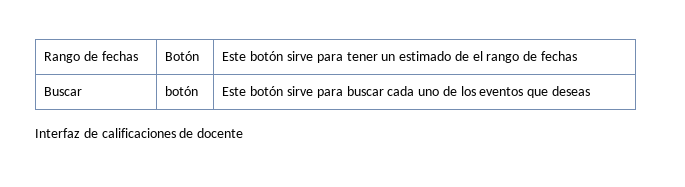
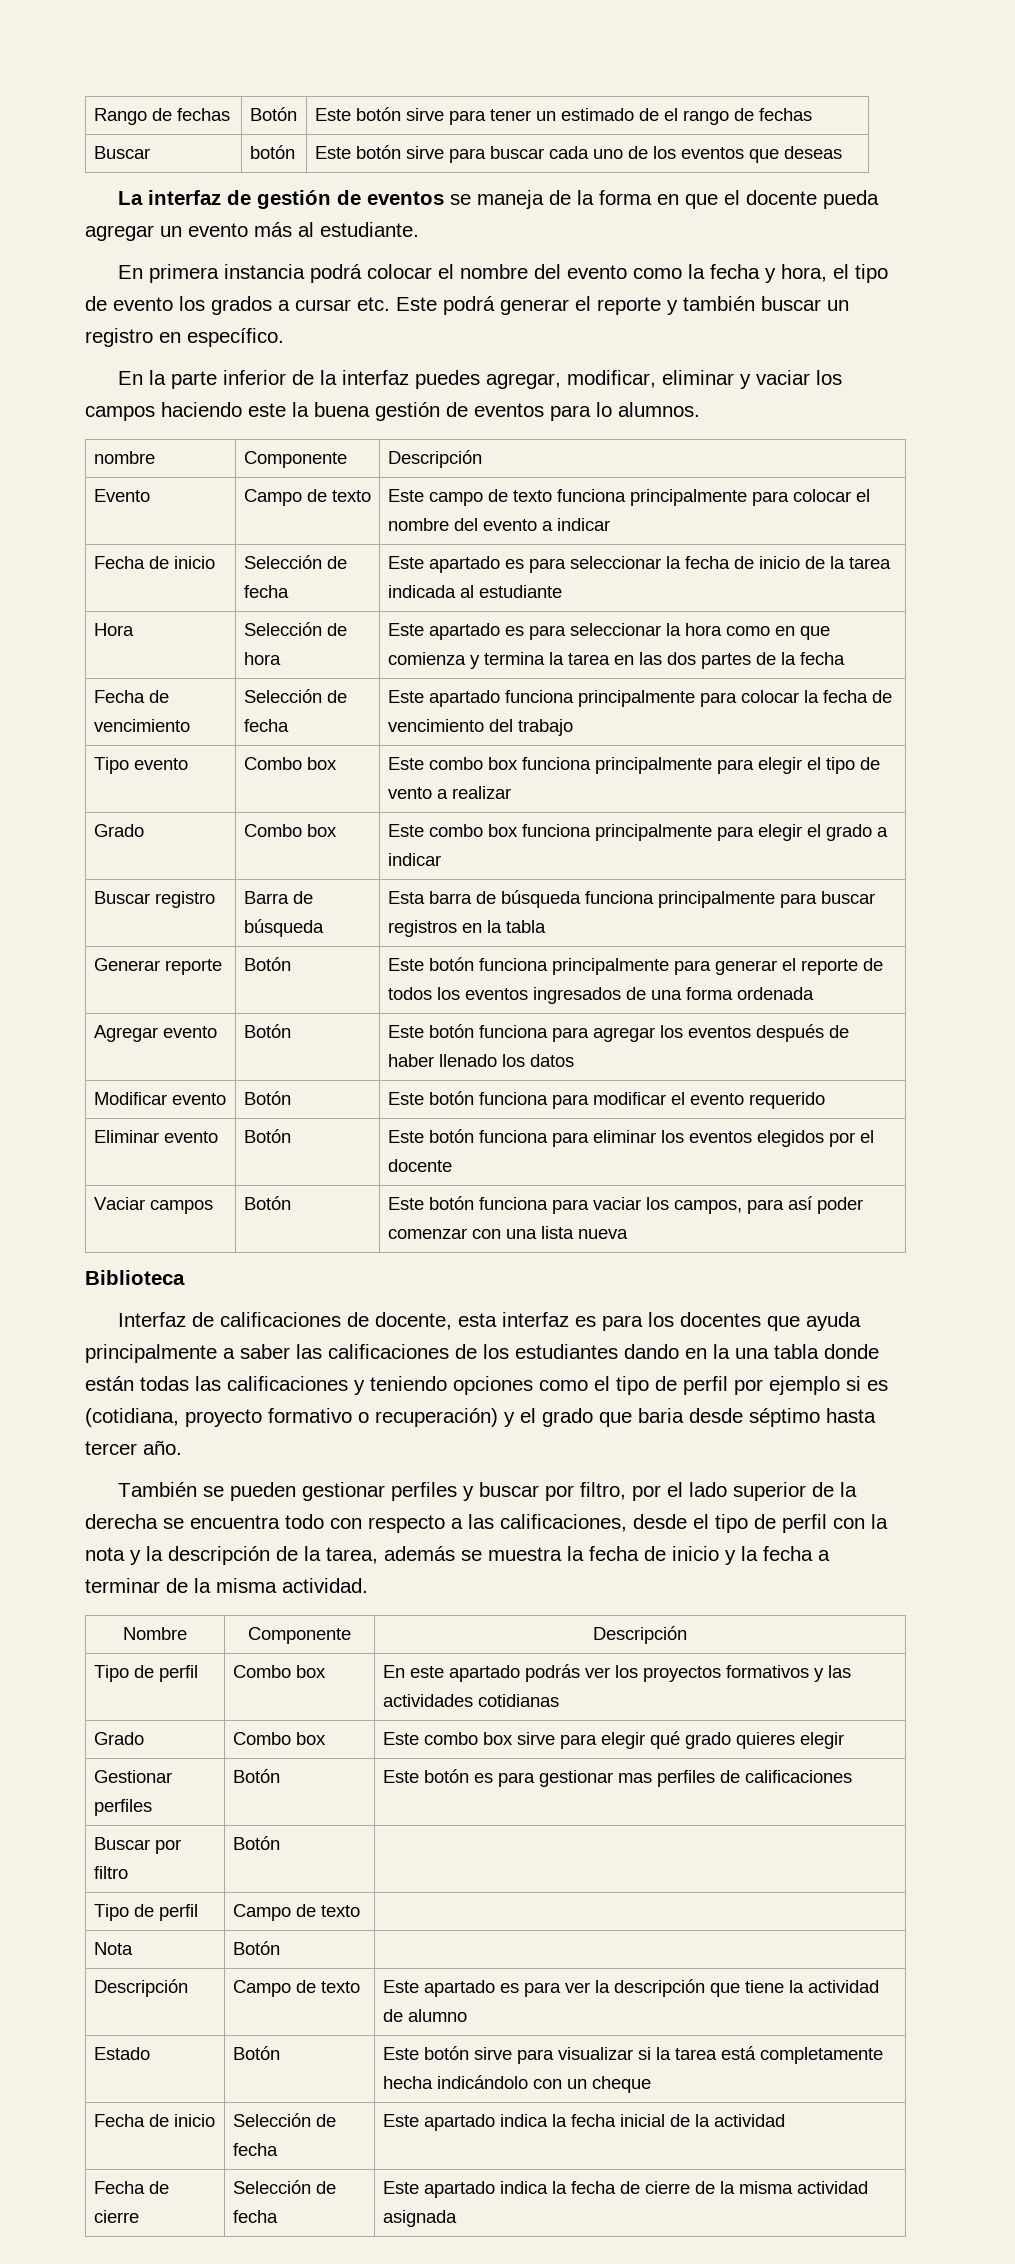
[35,128,244,138] Interfaz de calificaciones de docente -> [117,190,879,209] [85,222,419,241] [117,264,888,283] [85,296,849,315] [85,328,284,347] [117,370,842,389] [85,402,700,421] [93,451,155,464] [243,451,347,468] [387,450,482,468] [93,489,150,502] [243,489,371,506] [387,489,870,506] [387,518,610,531] [93,556,215,569] [243,555,347,569] [243,585,289,598] [387,556,891,573] [387,585,562,598] [93,623,134,636] [243,622,347,636] [243,652,281,665] [387,623,830,640] [387,652,845,669] [93,690,169,703] [93,719,190,732] [243,689,347,703] [243,719,289,732] [387,690,892,707] [387,719,573,736] [93,757,188,774] [243,757,337,770] [387,757,880,774] [387,786,511,799] [93,824,144,837] [243,824,337,837] [387,824,888,841] [387,853,441,866] [93,891,215,908] [243,891,313,904] [243,919,324,937] [387,890,875,908] [387,920,546,937] [93,958,222,975] [243,957,291,971] [387,957,883,975] [387,987,814,1004] [93,1025,217,1042] [243,1024,291,1038] [387,1024,849,1042] [387,1054,574,1067] [93,1092,226,1105] [243,1091,291,1105] [387,1091,825,1109] [93,1130,218,1143] [243,1129,291,1143] [387,1129,874,1147] [387,1159,452,1172] [93,1197,213,1214] [243,1196,291,1210] [387,1196,863,1214] [387,1226,628,1239] [85,1270,185,1285] [117,1312,861,1331] [85,1344,879,1363] [85,1376,888,1395] [85,1408,876,1427] [85,1440,182,1455] [117,1482,857,1501] [85,1514,888,1533] [85,1546,830,1565] [85,1578,368,1593] [123,1627,187,1640] [248,1627,351,1644] [593,1626,687,1644] [93,1665,198,1682] [232,1665,326,1678] [382,1664,851,1682] [382,1694,559,1707] [93,1732,144,1745] [232,1732,326,1745] [382,1731,844,1749] [93,1770,172,1783] [93,1799,152,1816] [232,1769,280,1783] [382,1769,852,1787] [93,1837,181,1854] [93,1866,128,1879] [232,1836,280,1850] [93,1904,198,1921] [232,1904,360,1921] [93,1942,133,1955] [232,1941,280,1955] [93,1979,188,1997] [232,1980,360,1997] [382,1979,879,1997] [382,2009,467,2022] [93,2047,150,2060] [232,2046,280,2060] [382,2046,883,2064] [382,2075,651,2093] [93,2114,215,2127] [232,2113,336,2127] [232,2143,278,2156] [382,2114,785,2131] [93,2181,169,2194] [93,2210,139,2223] [232,2180,336,2194] [232,2210,278,2223] [382,2181,868,2198] [382,2210,457,2227] La interfaz de gestión de eventos se maneja de la forma en que el docente pueda agregar un evento más al estudiante. // En primera instancia podrá colocar el nombre del evento como la fecha y hora, el tipo de evento los grados a cursar etc. Este podrá generar el reporte y también buscar un registro en específico. // En la parte inferior de la interfaz puedes agregar, modificar, eliminar y vaciar los campos haciendo este la buena gestión de eventos para lo alumnos. // nombre | Componente | Descripción // Evento | Campo de texto | Este campo de texto funciona principalmente para colocar el nombre del evento a indicar // Fecha de inicio | Selección de fecha | Este apartado es para seleccionar la fecha de inicio de la tarea indicada al estudiante // Hora | Selección de hora | Este apartado es para seleccionar la hora como en que comienza y termina la tarea en las dos partes de la fecha // Fecha de vencimiento | Selección de fecha | Este apartado funciona principalmente para colocar la fecha de vencimiento del trabajo // Tipo evento | Combo box | Este combo box funciona principalmente para elegir el tipo de vento a realizar // Grado | Combo box | Este combo box funciona principalmente para elegir el grado a indicar // Buscar registro | Barra de búsqueda | Esta barra de búsqueda funciona principalmente para buscar registros en la tabla // Generar reporte | Botón | Este botón funciona principalmente para generar el reporte de todos los eventos ingresados de una forma ordenada // Agregar evento | Botón | Este botón funciona para agregar los eventos después de haber llenado los datos // Modificar evento | Botón | Este botón funciona para modificar el evento requerido // Eliminar evento | Botón | Este botón funciona para eliminar los eventos elegidos por el docente // Vaciar campos | Botón | Este botón funciona para vaciar los campos, para así poder comenzar con una lista nueva // Biblioteca // Interfaz de calificaciones de docente, esta interfaz es para los docentes que ayuda principalmente a saber las calificaciones de los estudiantes dando en la una tabla donde están todas las calificaciones y teniendo opciones como el tipo de perfil por ejemplo si es (cotidiana, proyecto formativo o recuperación) y el grado que baria desde séptimo hasta tercer año. // También se pueden gestionar perfiles y buscar por filtro, por el lado superior de la derecha se encuentra todo con respecto a las calificaciones, desde el tipo de perfil con la nota y la descripción de la tarea, además se muestra la fecha de inicio y la fecha a terminar de la misma actividad. // Nombre | Componente | Descripción // Tipo de perfil | Combo box | En este apartado podrás ver los proyectos formativos y las actividades cotidianas // Grado | Combo box | Este combo box sirve para elegir qué grado quieres elegir // Gestionar perfiles | Botón | Este botón es para gestionar mas perfiles de calificaciones // Buscar por filtro | Botón | // Tipo de perfil | Campo de texto | // Nota | Botón | // Descripción | Campo de texto | Este apartado es para ver la descripción que tiene la actividad de alumno // Estado | Botón | Este botón sirve para visualizar si la tarea está completamente hecha indicándolo con un cheque // Fecha de inicio | Selección de fecha | Este apartado indica la fecha inicial de la actividad // Fecha de cierre | Selección de fecha | Este apartado indica la fecha de cierre de la misma actividad asignada

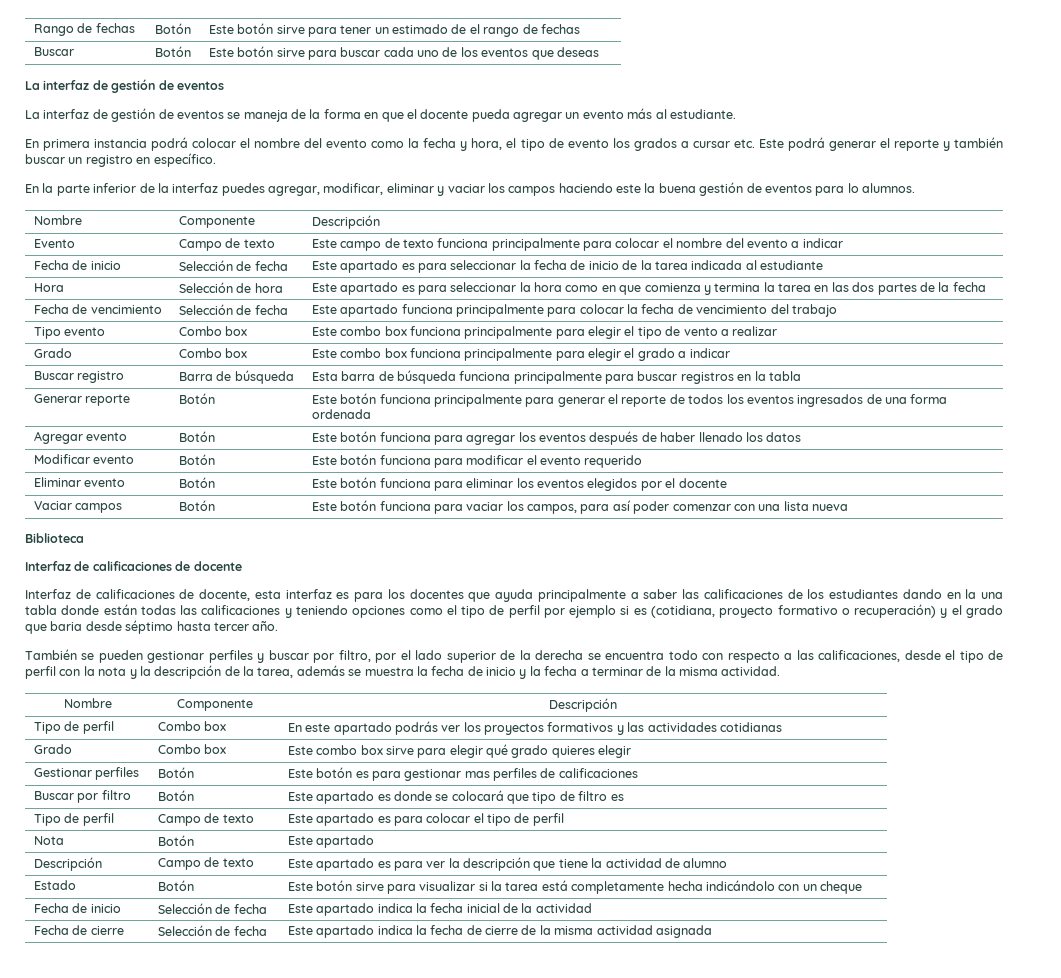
[249,145,295,159] botón -> [154,46,191,57] Botón
(444, 198) none -> [25,108,224,122] // La interfaz de gestión de eventos
[93,451,155,464] nombre -> [33,215,82,225] Nombre
(185, 1277) none -> [25,561,242,571] // Interfaz de calificaciones de docente
(280, 1843) none -> [287,790,624,804] Este apartado es donde se colocará que tipo de filtro es
(360, 1911) none -> [287,813,564,826] Este apartado es para colocar el tipo de perfil
(280, 1948) none -> [287,835,375,848] Este apartado

